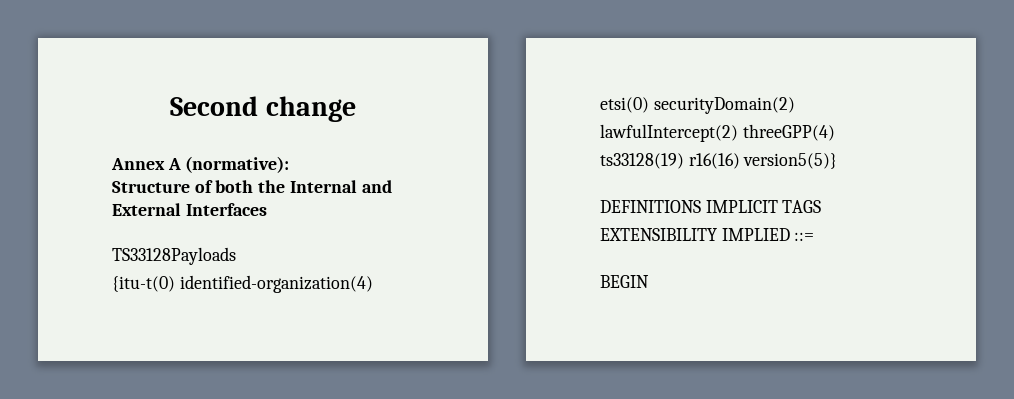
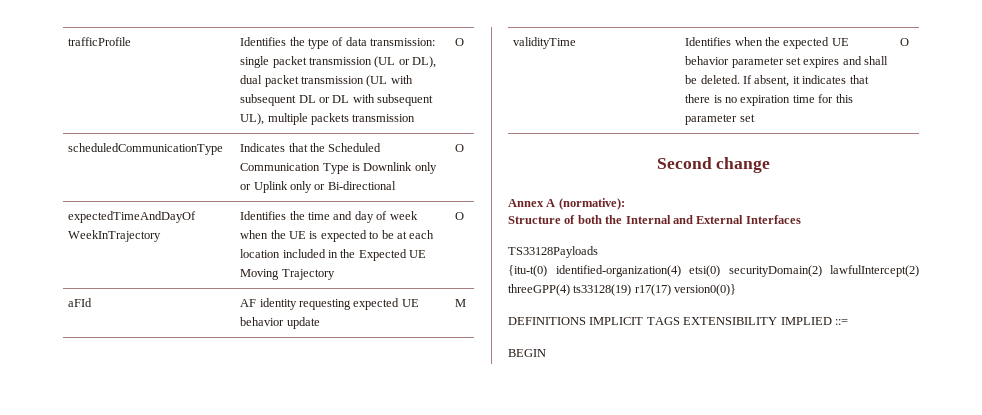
(170, 106) none -> [68,37,132,46] [240,37,436,49] [240,56,437,68] [240,75,413,87] [240,94,434,106] [240,113,416,125] [455,38,465,46] [68,143,224,155] [240,143,382,152] [240,162,437,174] [240,181,396,193] [455,144,465,152] [68,211,197,223] [68,230,162,242] [240,211,418,223] [240,230,435,242] [240,249,427,261] [240,269,335,280] [455,212,465,220] [68,298,93,307] [240,298,419,310] [240,317,320,329] [455,299,467,307] [513,37,577,49] [685,37,849,49] [685,56,889,68] [685,75,869,87] [685,94,853,106] [685,114,755,125] [900,38,910,46] trafficProfile | Identifies the type of data transmission: single packet transmission (UL or DL), dual packet transmission (UL with subsequent DL or DL with subsequent UL), multiple packets transmission | O // scheduledCommunicationType | Indicates that the Scheduled Communication Type is Downlink only or Uplink only or Bi-directional | O // expectedTimeAndDayOf WeekInTrajectory | Identifies the time and day of week when the UE is expected to be at each location included in the Expected UE Moving Trajectory | O // aFId | AF identity requesting expected UE behavior update | M // validityTime | Identifies when the expected UE behavior parameter set expires and shall be deleted. If absent, it indicates that there is no expiration time for this parameter set | O //
[688,153,838,169] r16(16) version5(5)} -> [634,284,737,296] r17(17) version0(0)}

